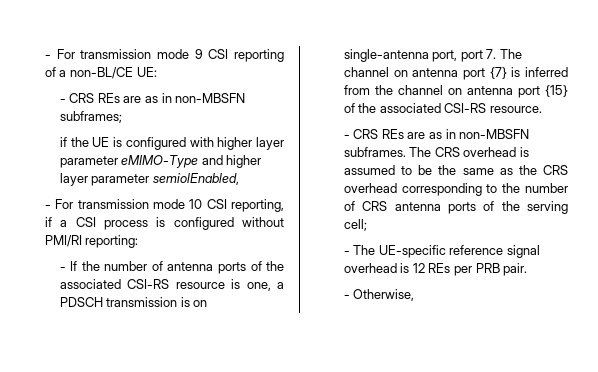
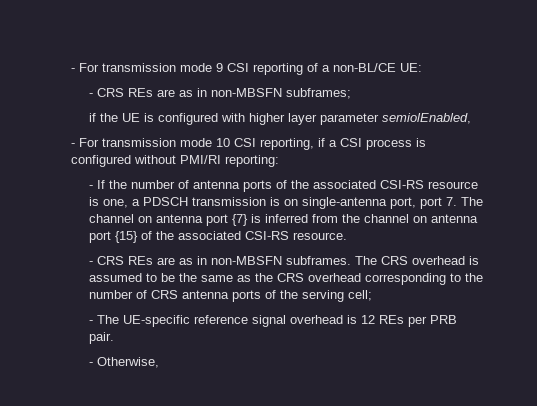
[121,155,262,168] [59,173,150,186] eMIMO-Type and higher layer parameter -> (379, 119) none

